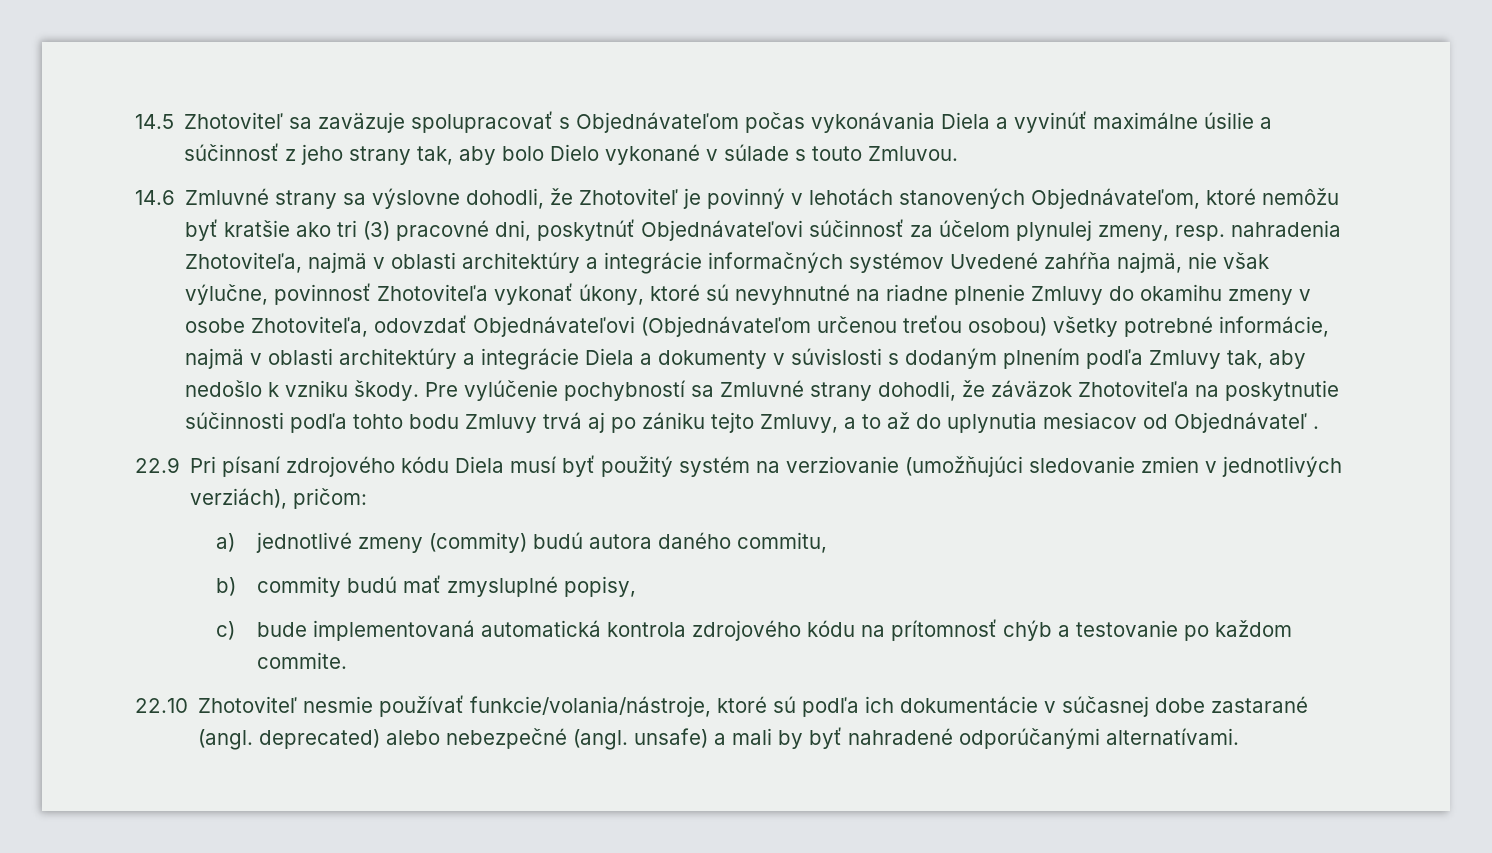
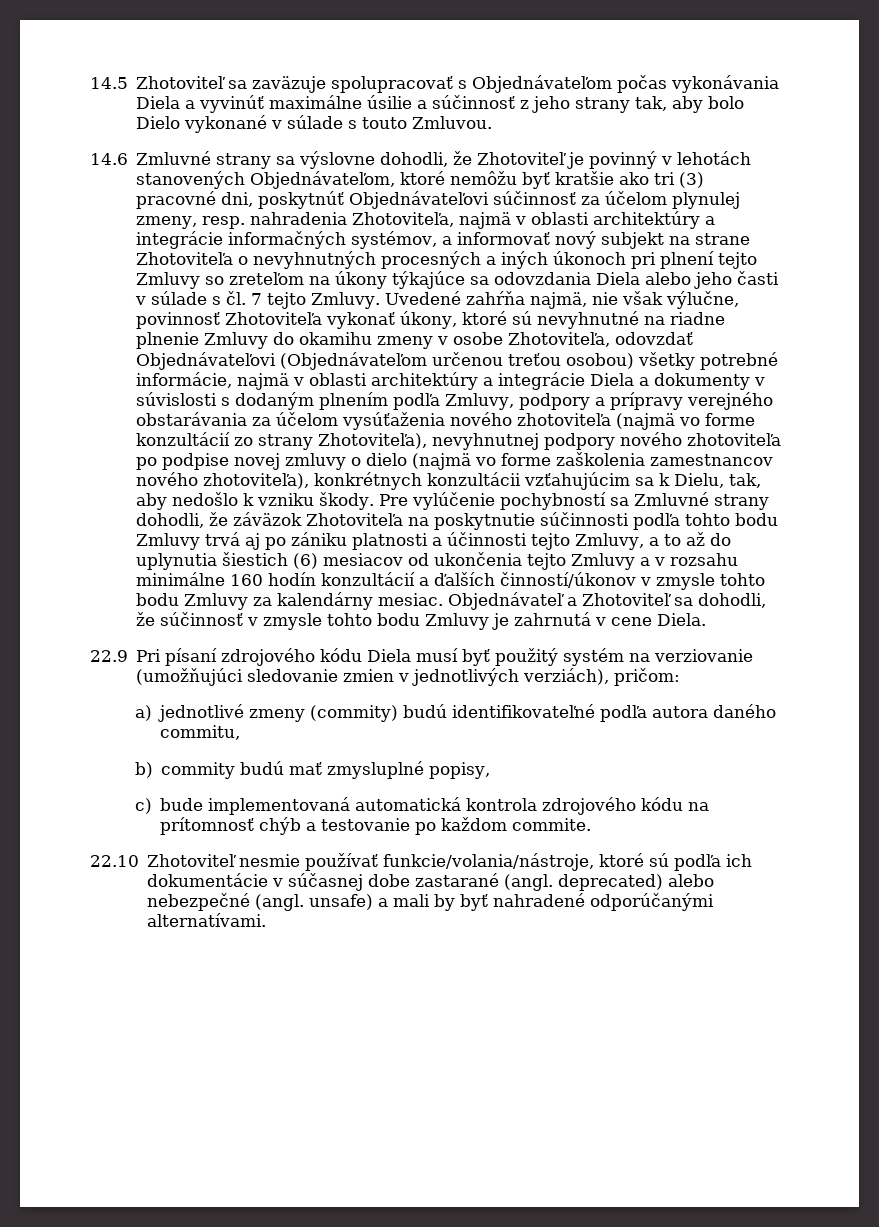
[849,252,945,273] systémov -> [351,231,751,249] [136,251,758,269] [136,271,780,289] [135,291,381,309] systémov, a informovať nový subjekt na strane Zhotoviteľa o nevyhnutných procesných a iných úkonoch pri plnení tejto Zmluvy so zreteľom na úkony týkajúce sa odovzdania Diela alebo jeho časti v súlade s čl. 7 tejto Zmluvy.
[1149,350,1222,369] Zmluvy -> [445,392,774,410] [136,412,756,430] [136,432,782,450] [136,452,774,470] [136,472,725,490] Zmluvy, podpory a prípravy verejného obstarávania za účelom vysúťaženia nového zhotoviteľa (najmä vo forme konzultácií zo strany Zhotoviteľa), nevyhnutnej podpory nového zhotoviteľa po podpise novej zmluvy o dielo (najmä vo forme zaškolenia zamestnancov nového zhotoviteľa), konkrétnych konzultácii vzťahujúcim sa k Dielu,
(706, 420) none -> [352,532,528,550] platnosti a účinnosti
[1043,412,1320,433] mesiacov od Objednávateľ . -> [222,552,739,570] [136,572,766,590] [136,592,767,610] [136,612,707,630] šiestich (6) mesiacov od ukončenia tejto Zmluvy a v rozsahu minimálne 160 hodín konzultácií a ďalších činností/úkonov v zmysle tohto bodu Zmluvy za kalendárny mesiac. Objednávateľ a Zhotoviteľ sa dohodli, že súčinnosť v zmysle tohto bodu Zmluvy je zahrnutá v cene Diela.
(583, 540) none -> [452,704,648,722] identifikovateľné podľa

